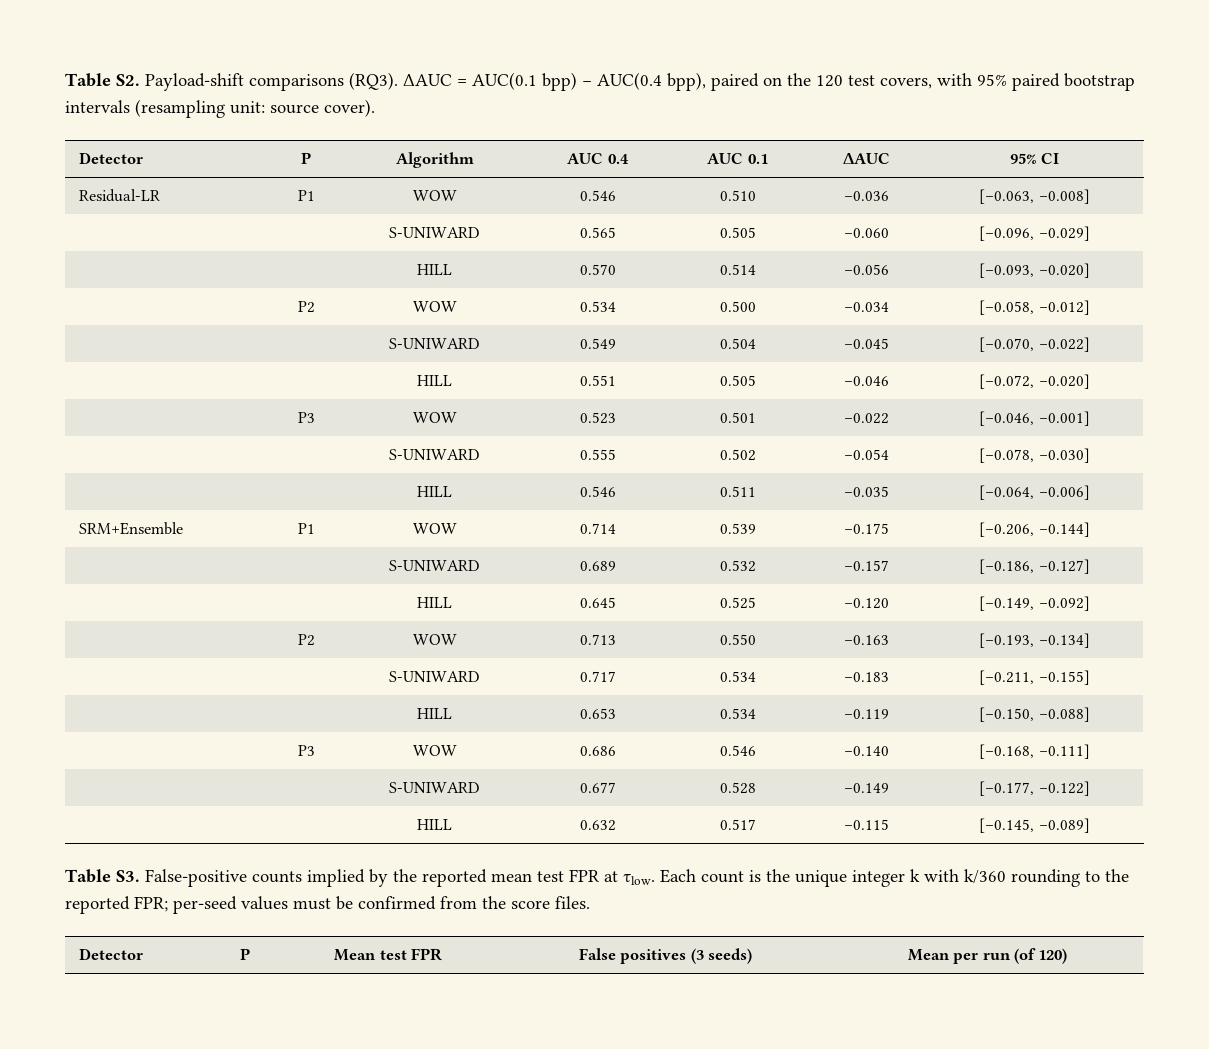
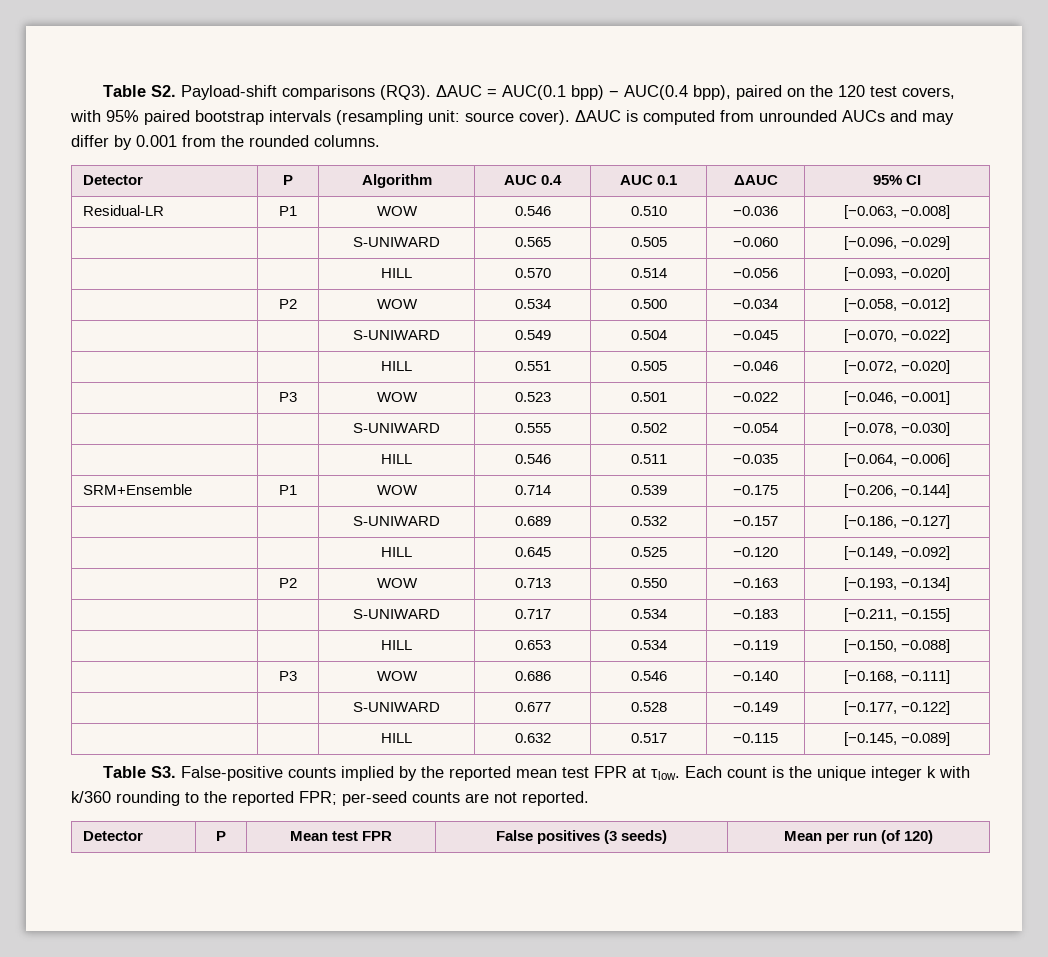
(375, 108) none -> [575,110,954,125] [71,135,380,150] ΔAUC is computed from unrounded AUCs and may differ by 0.001 from the rounded columns.
[241,896,590,910] values must be confirmed from the score files. -> [412,791,589,806] counts are not reported.

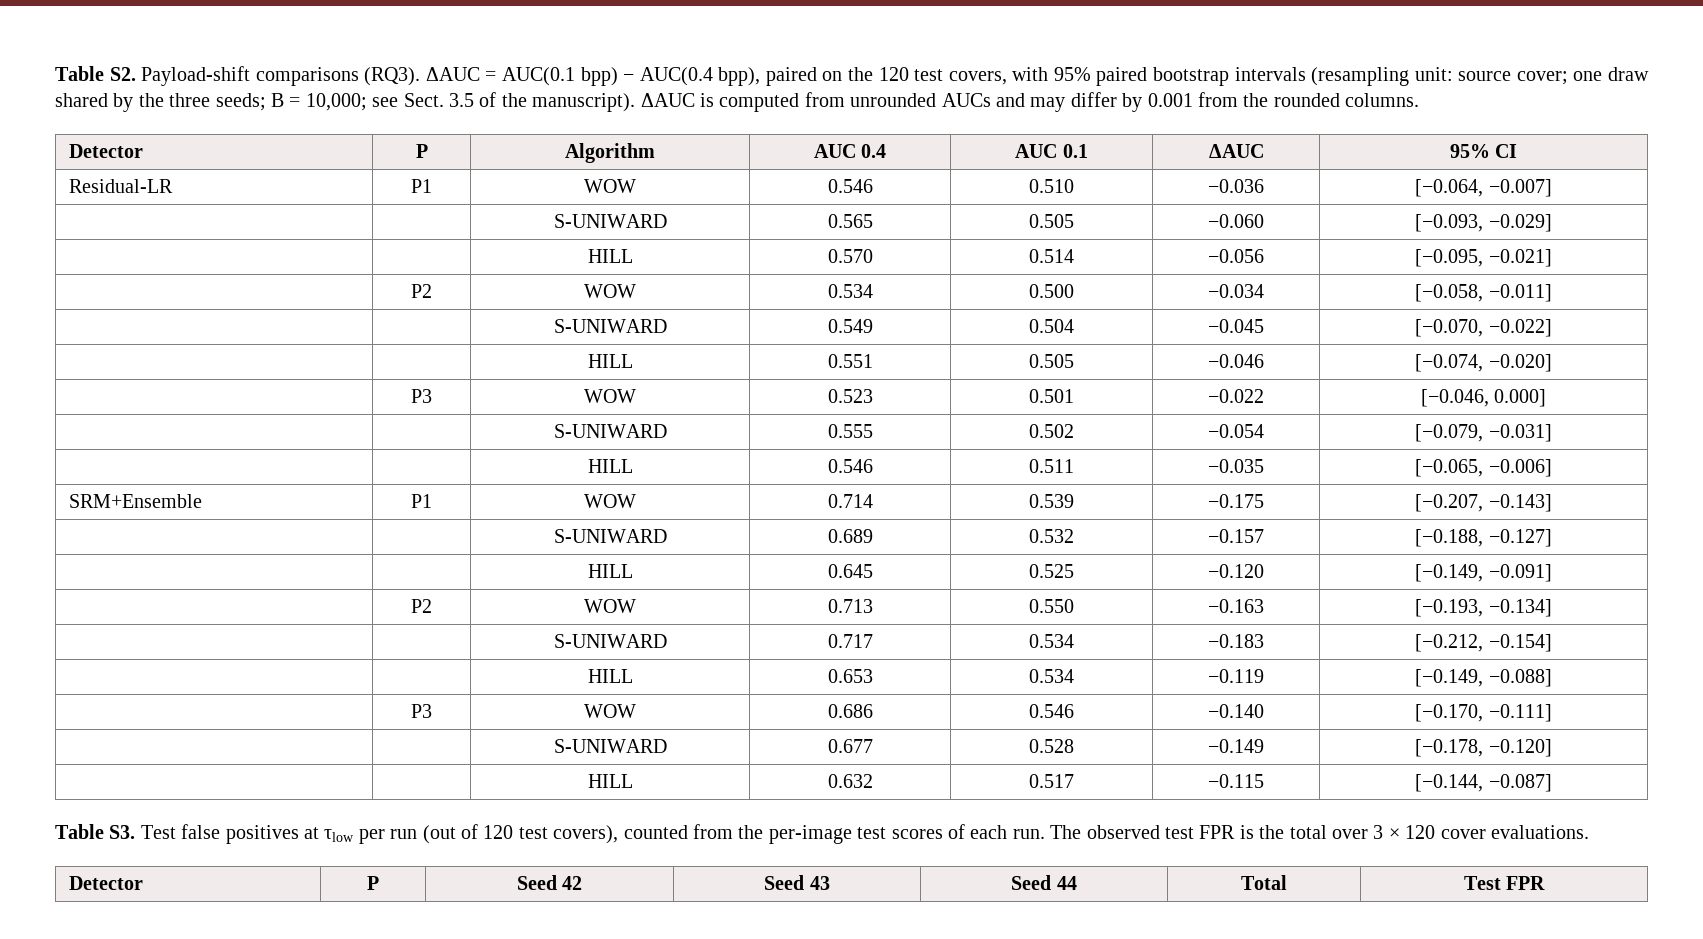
[519,110,570,125] cover). -> [1516,67,1650,85] [55,92,636,112] cover; one draw shared by the three seeds; B = 10,000; see Sect. 3.5 of the manuscript).
[843,205,951,219] [−0.063, −0.008] -> [1415,179,1552,197] [−0.064, −0.007]
[843,236,897,250] [−0.096, -> [1415,214,1484,232] [−0.093,
[843,267,951,281] [−0.093, −0.020] -> [1415,249,1552,267] [−0.095, −0.021]
[901,298,951,312] −0.012] -> [1488,284,1552,302] −0.011]
[843,360,897,374] [−0.072, -> [1415,354,1484,372] [−0.074,
[901,391,951,405] −0.001] -> [1494,389,1547,407] 0.000]
[843,422,951,436] [−0.078, −0.030] -> [1415,424,1552,442] [−0.079, −0.031]
[843,453,897,467] [−0.064, -> [1415,459,1484,477] [−0.065,
[843,484,951,498] [−0.206, −0.144] -> [1415,494,1552,512] [−0.207, −0.143]
[843,515,897,529] [−0.186, -> [1415,529,1484,547] [−0.188,
[901,546,951,560] −0.092] -> [1488,564,1552,582] −0.091]
[843,608,951,622] [−0.211, −0.155] -> [1415,634,1552,652] [−0.212, −0.154]
[843,639,897,653] [−0.150, -> [1415,669,1484,687] [−0.149,
[843,670,897,684] [−0.168, -> [1415,704,1484,722] [−0.170,
[843,701,951,715] [−0.177, −0.122] -> [1415,739,1552,757] [−0.178, −0.120]
[843,732,951,746] [−0.145, −0.089] -> [1415,774,1552,792] [−0.144, −0.087]
[181,766,971,781] [71,791,589,806] [83,831,144,841] [216,831,226,841] [289,831,393,841] [495,830,668,844] [783,830,934,844] False-positive counts implied by the reported mean test FPR at τlow. Each count is the unique integer k with k/360 rounding to the reported FPR; per-seed counts are not reported. // Detector | P | Mean test FPR | False positives (3 seeds) | Mean per run (of 120) -> [140,824,1590,844] [68,876,143,890] [367,876,379,890] [516,875,583,890] [764,875,830,890] [1011,875,1077,890] [1241,875,1287,890] [1463,876,1546,890] Test false positives at τlow per run (out of 120 test covers), counted from the per-image test scores of each run. The observed test FPR is the total over 3 × 120 cover evaluations. // Detector | P | Seed 42 | Seed 43 | Seed 44 | Total | Test FPR

